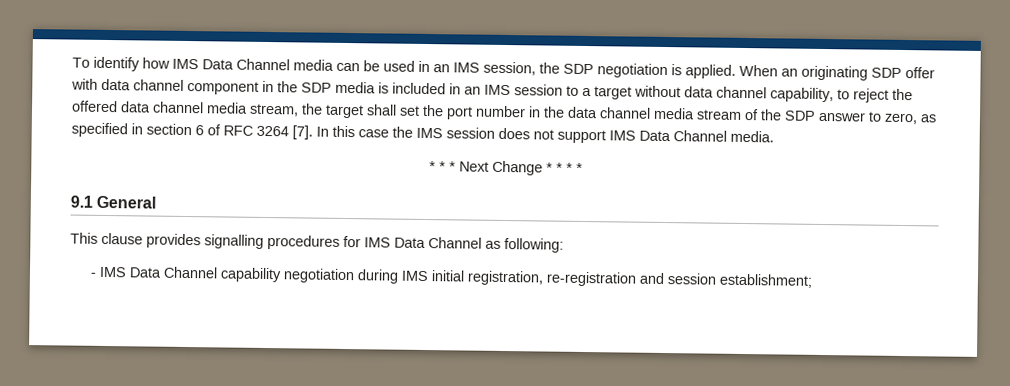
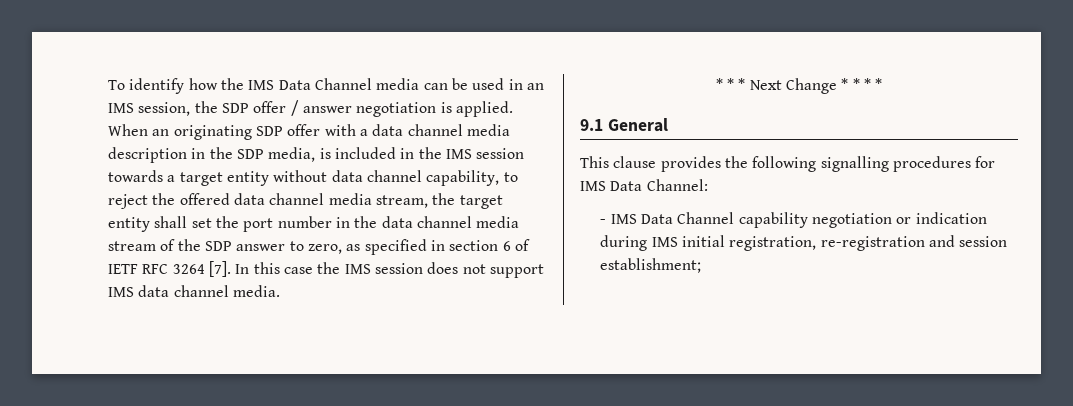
(170, 63) none -> [220,78,244,90] the
(594, 69) none -> [253,100,352,116] offer / answer
[101,78,259,95] data channel component -> [359,124,510,136] [108,147,187,163] a data channel media description
[335,81,376,94] media -> [268,147,316,162] media,
[464,84,579,96] an IMS session to -> [418,147,525,159] [108,170,163,182] the IMS session towards
(632, 93) none -> [226,171,269,186] entity
(364, 111) none -> [108,217,150,232] entity
(221, 130) none -> [108,264,138,274] IETF
[639,130,727,142] Data Channel -> [138,285,229,297] data channel
(201, 241) none -> [724,156,817,172] the following
[428,237,564,253] Channel as following: -> [646,179,708,191] Channel:
(355, 276) none -> [896,212,987,224] or indication

